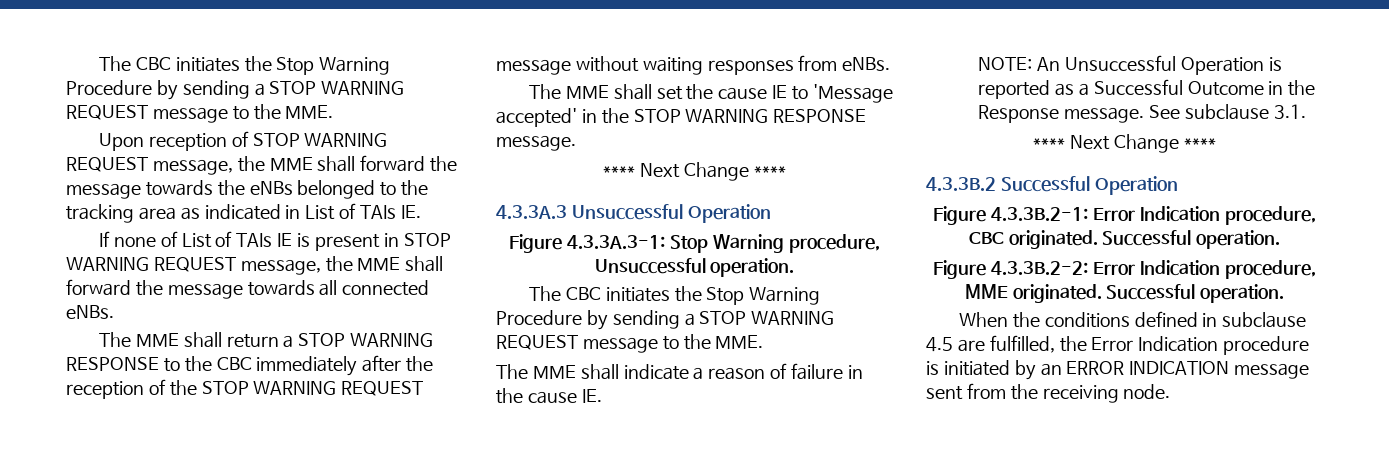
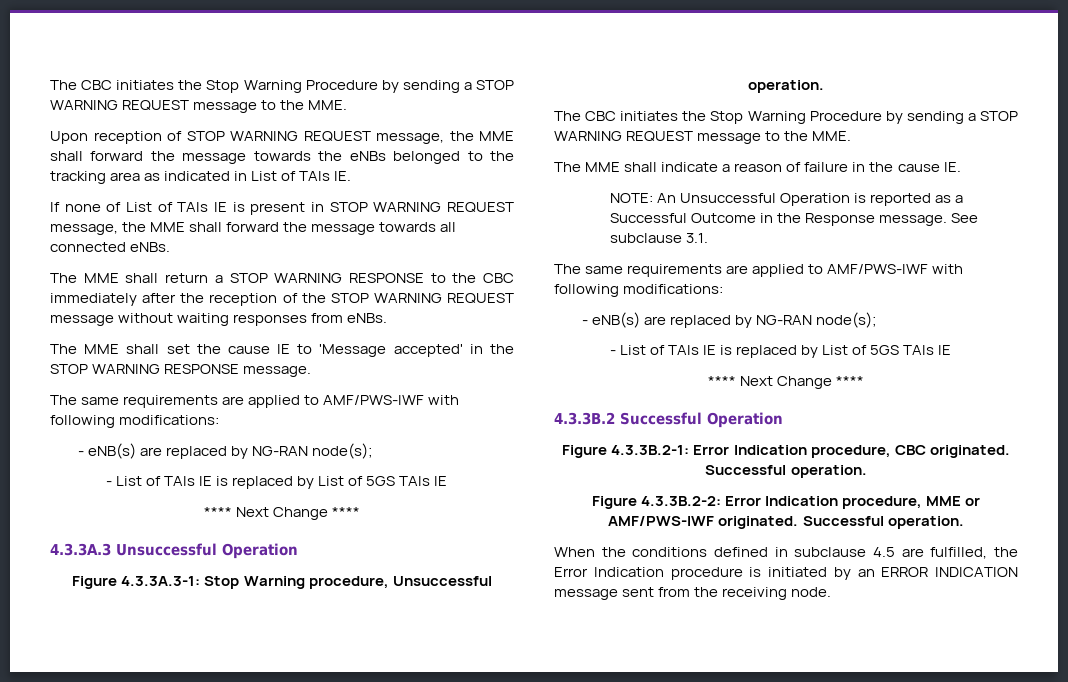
(576, 143) none -> [50,395,460,408] [50,415,220,428] [77,443,374,459] [105,476,448,489] // The same requirements are applied to AMF/PWS-IWF with following modifications: // - eNB(s) are replaced by NG-RAN node(s); // - List of TAIs IE is replaced by List of 5GS TAIs IE
(1306, 111) none -> [554,264,964,277] [554,284,724,297] [581,312,878,328] [609,345,952,358] // The same requirements are applied to AMF/PWS-IWF with following modifications: // - eNB(s) are replaced by NG-RAN node(s); // - List of TAIs IE is replaced by List of 5GS TAIs IE
(1008, 291) none -> [965,497,981,506] [608,516,715,526] or AMF/PWS-IWF

